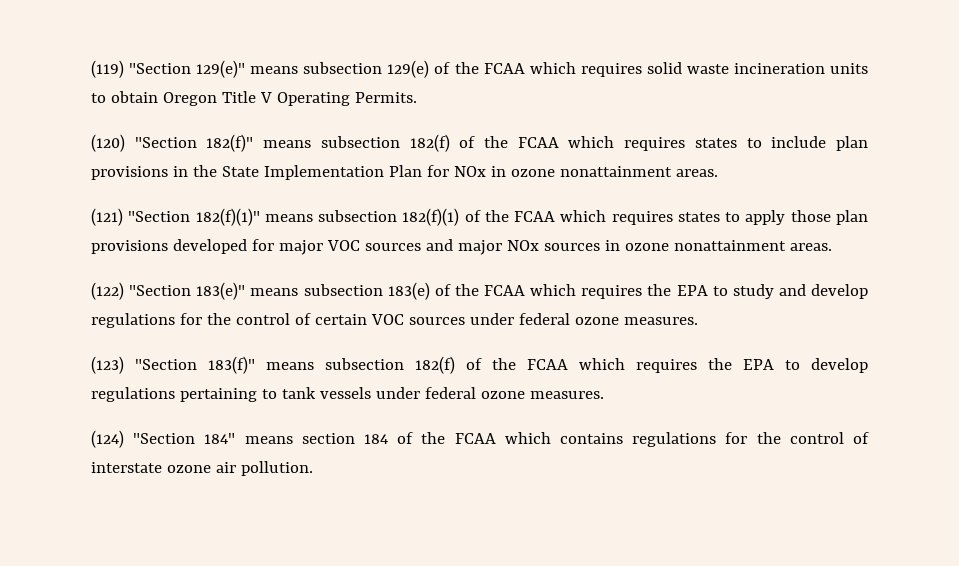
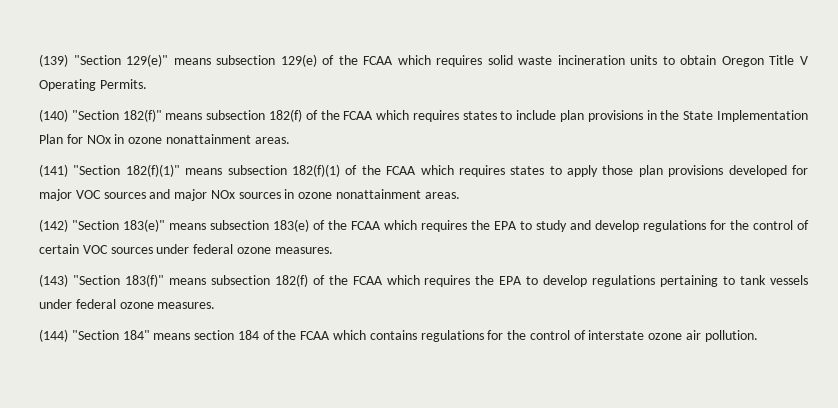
[91,60,124,78] (119) -> [39,54,68,67] (139)
[91,134,125,152] (120) -> [39,109,68,122] (140)
[91,208,123,226] (121) -> [39,164,68,177] (141)
[91,282,124,300] (122) -> [39,219,68,232] (142)
[91,356,124,374] (123) -> [39,274,68,287] (143)
[91,430,124,448] (124) -> [39,329,68,342] (144)

